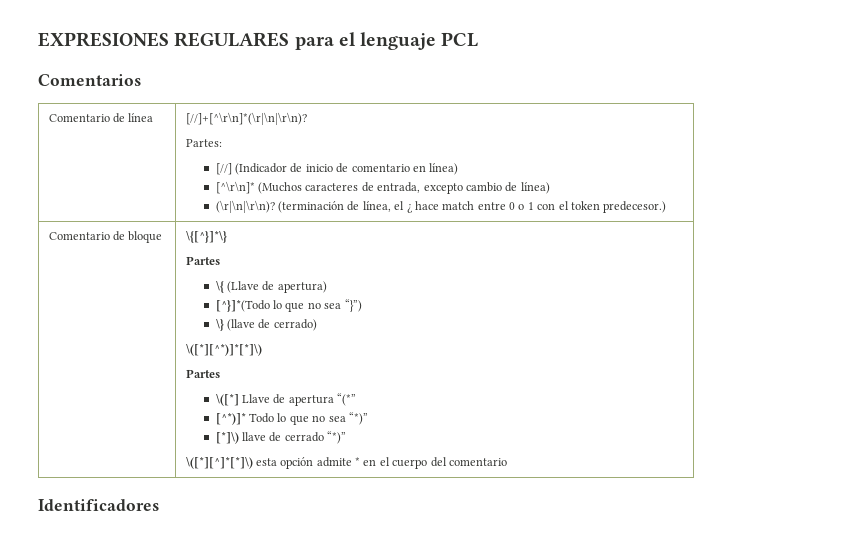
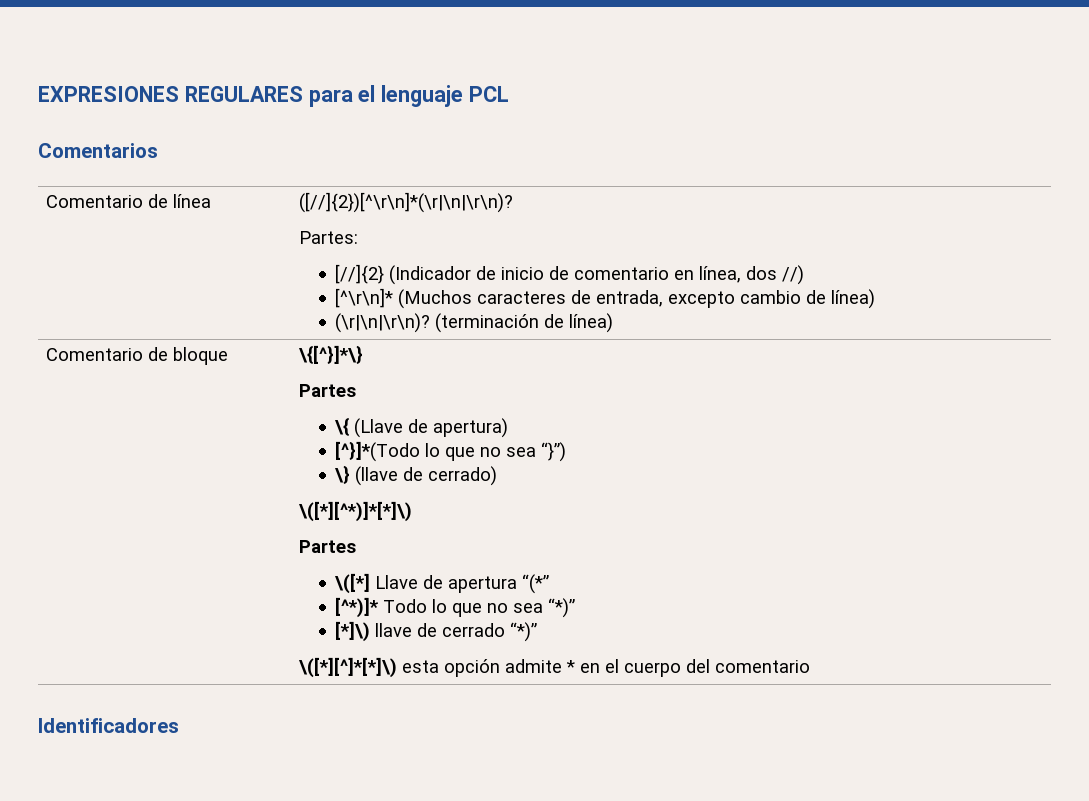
[185,112,307,125] [//]+[^\r\n]*(\r|\n|\r\n)? -> [299,192,514,213] ([//]{2})[^\r\n]*(\r|\n|\r\n)?
[215,163,232,175] [//] -> [335,264,385,284] [//]{2}
[429,163,459,175] línea) -> [699,265,805,285] línea, dos //)
[362,201,667,213] línea, el ¿ hace match entre 0 o 1 con el token predecesor.) -> [569,313,614,333] línea)

